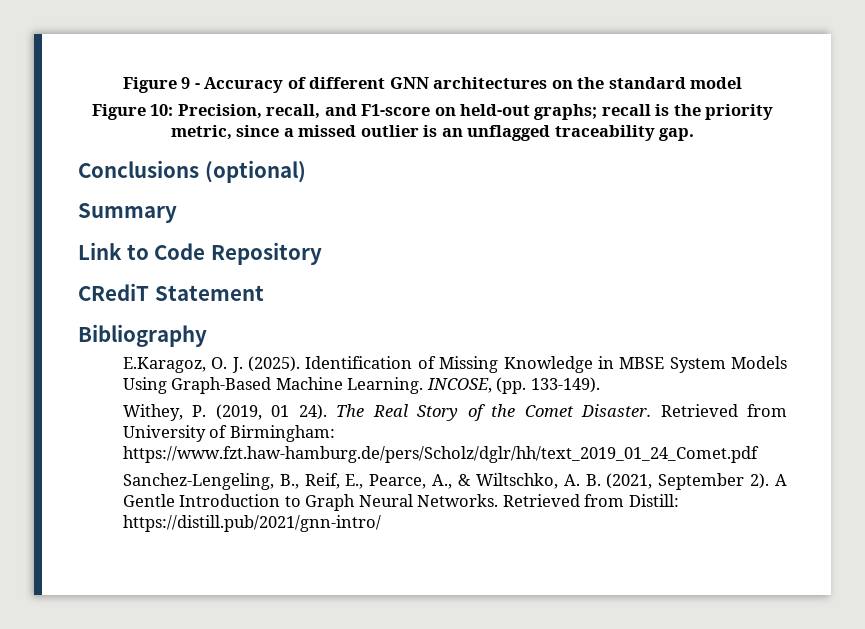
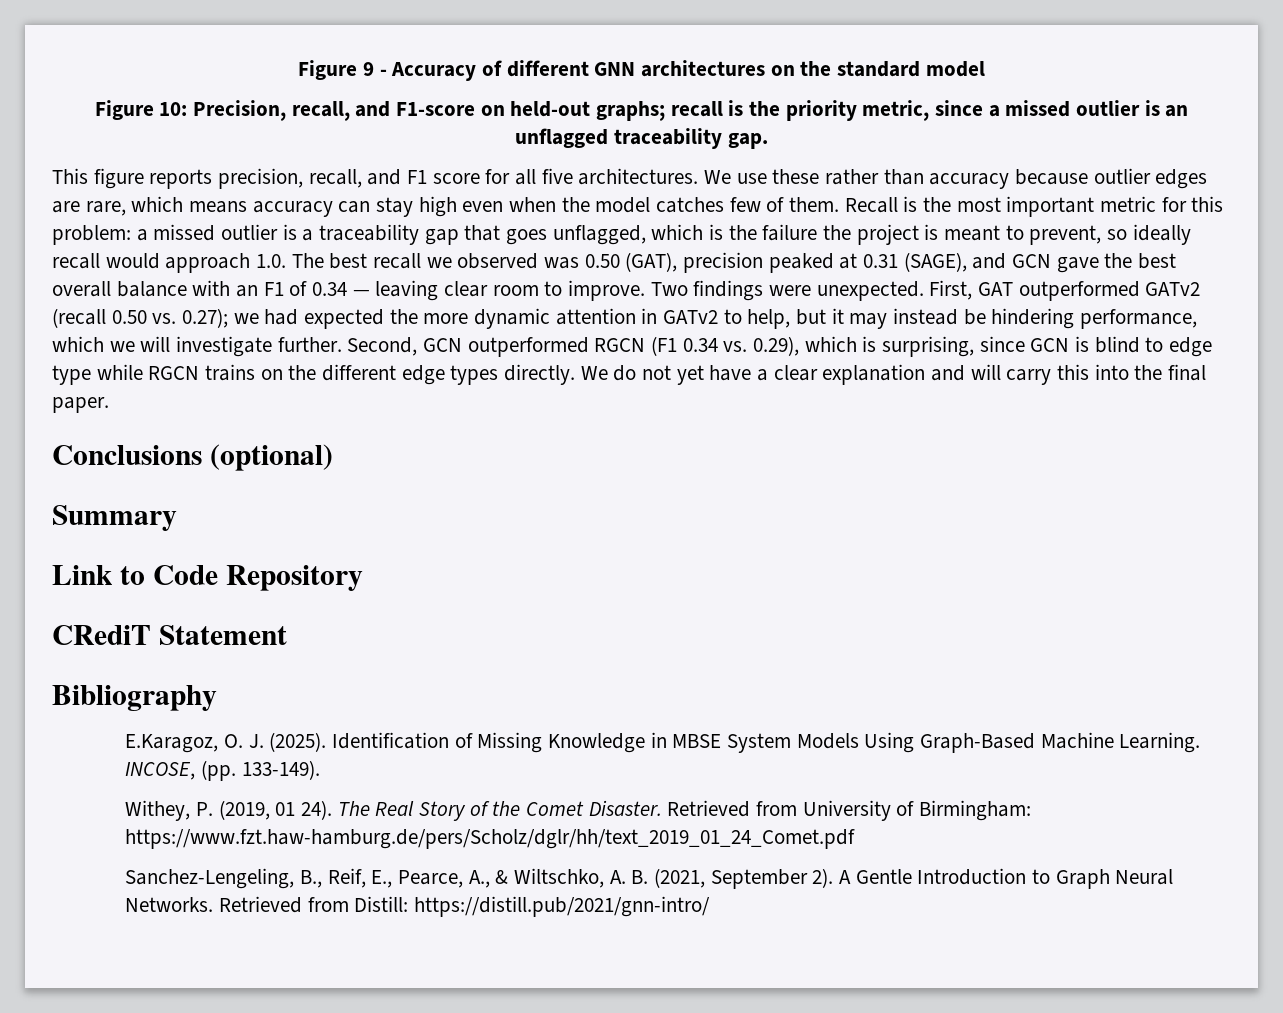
(695, 134) none -> [52,168,1208,189] [52,196,1224,217] [52,224,1191,245] [52,252,1177,273] [52,280,1201,301] [52,308,1198,329] [52,336,1213,357] [52,364,1207,385] [52,397,109,413] // This figure reports precision, recall, and F1 score for all five architectures. We use these rather than accuracy because outlier edges are rare, which means accuracy can stay high even when the model catches few of them. Recall is the most important metric for this problem: a missed outlier is a traceability gap that goes unflagged, which is the failure the project is meant to prevent, so ideally recall would approach 1.0. The best recall we observed was 0.50 (GAT), precision peaked at 0.31 (SAGE), and GCN gave the best overall balance with an F1 of 0.34 — leaving clear room to improve. Two findings were unexpected. First, GAT outperformed GATv2 (recall 0.50 vs. 0.27); we had expected the more dynamic attention in GATv2 to help, but it may instead be hindering performance, which we will investigate further. Second, GCN outperformed RGCN (F1 0.34 vs. 0.29), which is surprising, since GCN is blind to edge type while RGCN trains on the different edge types directly. We do not yet have a clear explanation and will carry this into the final paper.

